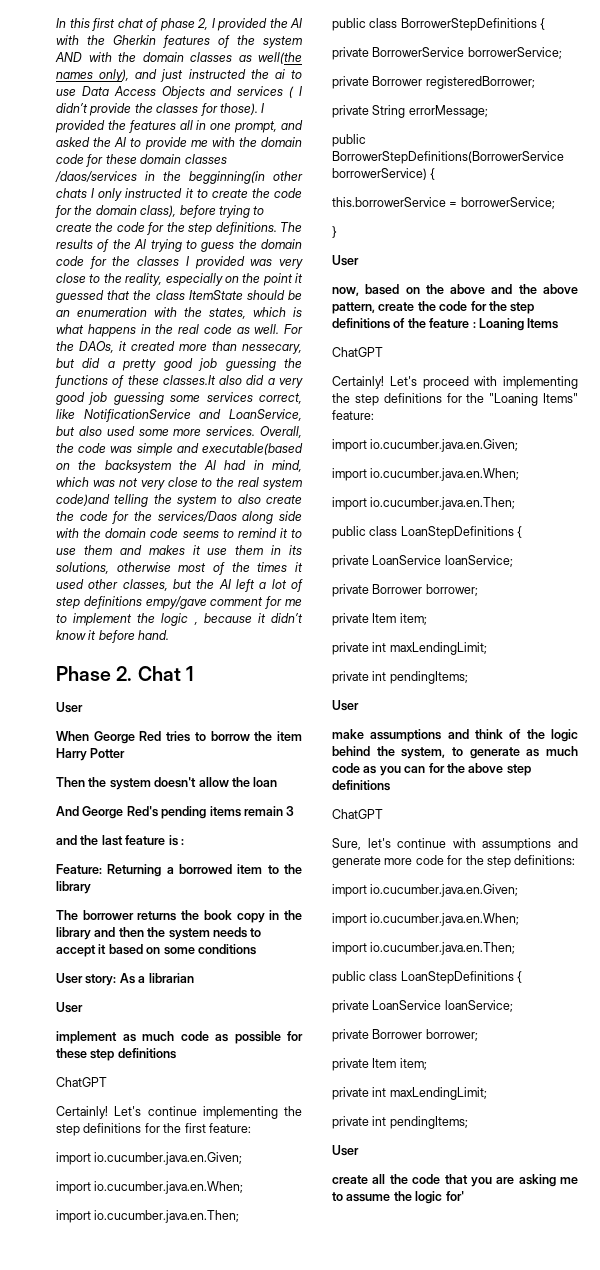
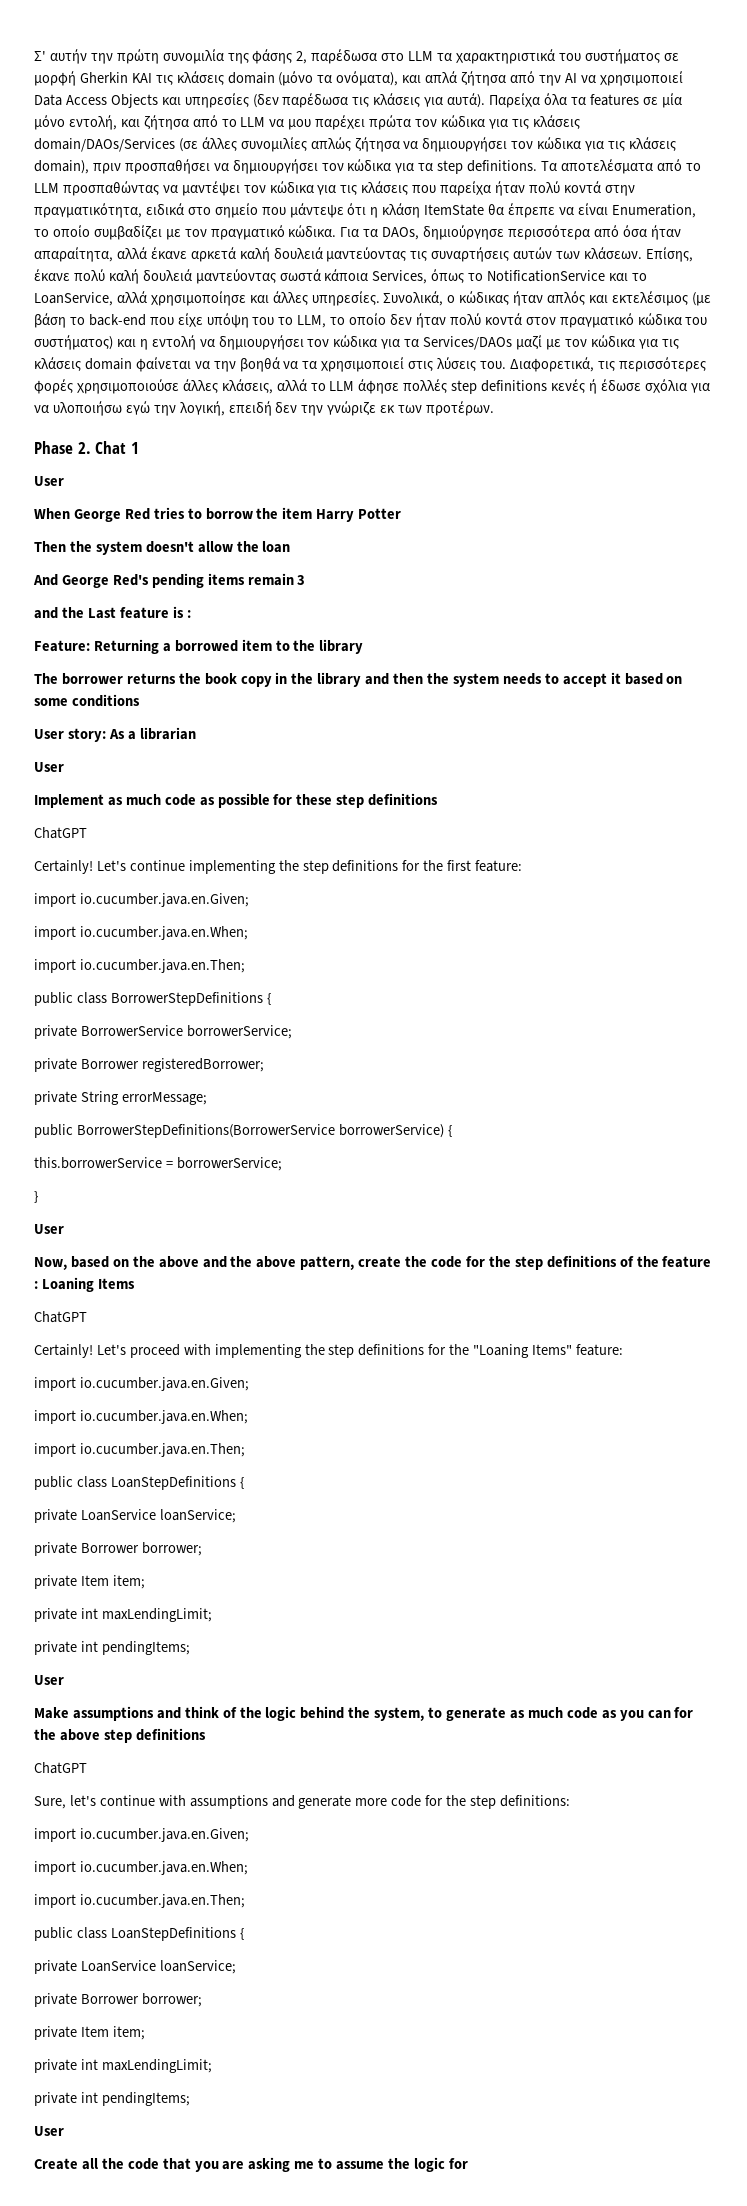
[56,18,302,31] [56,35,303,48] [55,52,302,64] [56,69,302,82] [56,86,302,99] [56,103,265,116] [55,120,303,133] [56,137,302,150] [56,154,227,167] [55,171,303,184] [56,188,302,201] [55,205,265,218] [56,222,302,235] [56,239,302,252] [56,256,303,269] [56,273,303,286] [56,290,302,303] [56,307,302,319] [56,324,303,337] [56,341,302,354] [56,358,302,371] [55,375,303,388] [56,392,302,405] [56,409,302,422] [56,426,302,438] [56,443,303,456] [56,460,302,473] [56,477,303,490] [56,494,302,507] [56,511,302,524] [56,528,302,538] [56,545,302,555] [56,562,303,575] [56,579,304,592] [56,596,302,609] [56,613,303,626] [56,630,170,643] In this first chat of phase 2, I provided the AI with the Gherkin features of the system AND with the domain classes as well(the names only), and just instructed the ai to use Data Access Objects and services ( I didn’t provide the classes for those). I provided the features all in one prompt, and asked the AI to provide me with the domain code for these domain classes /daos/services in the begginning(in other chats I only instructed it to create the code for the domain class), before trying to create the code for the step definitions. The results of the AI trying to guess the domain code for the classes I provided was very close to the reality, especially on the point it guessed that the class ItemState should be an enumeration with the states, which is what happens in the real code as well. For the DAOs, it created more than nessecary, but did a pretty good job guessing the functions of these classes.It also did a very good job guessing some services correct, like NotificationService and LoanService, but also used some more services. Overall, the code was simple and executable(based on the backsystem the AI had in mind, which was not very close to the real system code)and telling the system to also create the code for the services/Daos along side with the domain code seems to remind it to use them and makes it use them in its solutions, otherwise most of the times it used other classes, but the AI left a lot of step definitions empy/gave comment for me to implement the logic , because it didn’t know it before hand. -> [34,49,679,64] [34,71,683,86] [34,93,682,108] [34,115,580,130] [34,137,676,152] [34,159,701,174] [34,181,635,196] [34,203,696,218] [34,225,681,240] [34,247,693,262] [34,269,647,284] [34,291,711,306] [34,313,708,328] [34,335,679,350] [34,357,706,372] [34,379,710,394] [34,401,495,416] Σ' αυτήν την πρώτη συνομιλία της φάσης 2, παρέδωσα στο LLM τα χαρακτηριστικά του συστήματος σε μορφή Gherkin ΚΑΙ τις κλάσεις domain (μόνο τα ονόματα), και απλά ζήτησα από την AI να χρησιμοποιεί Data Access Objects και υπηρεσίες (δεν παρέδωσα τις κλάσεις για αυτά). Παρείχα όλα τα features σε μία μόνο εντολή, και ζήτησα από το LLM να μου παρέχει πρώτα τον κώδικα για τις κλάσεις domain/DAOs/Services (σε άλλες συνομιλίες απλώς ζήτησα να δημιουργήσει τον κώδικα για τις κλάσεις domain), πριν προσπαθήσει να δημιουργήσει τον κώδικα για τα step definitions. Τα αποτελέσματα από το LLM προσπαθώντας να μαντέψει τον κώδικα για τις κλάσεις που παρείχα ήταν πολύ κοντά στην πραγματικότητα, ειδικά στο σημείο που μάντεψε ότι η κλάση ItemState θα έπρεπε να είναι Enumeration, το οποίο συμβαδίζει με τον πραγματικό κώδικα. Για τα DAOs, δημιούργησε περισσότερα από όσα ήταν απαραίτητα, αλλά έκανε αρκετά καλή δουλειά μαντεύοντας τις συναρτήσεις αυτών των κλάσεων. Επίσης, έκανε πολύ καλή δουλειά μαντεύοντας σωστά κάποια Services, όπως το NotificationService και το LoanService, αλλά χρησιμοποίησε και άλλες υπηρεσίες. Συνολικά, ο κώδικας ήταν απλός και εκτελέσιμος (με βάση το back-end που είχε υπόψη του το LLM, το οποίο δεν ήταν πολύ κοντά στον πραγματικό κώδικα του συστήματος) και η εντολή να δημιουργήσει τον κώδικα για τα Services/DAOs μαζί με τον κώδικα για τις κλάσεις domain φαίνεται να την βοηθά να τα χρησιμοποιεί στις λύσεις του. Διαφορετικά, τις περισσότερες φορές χρησιμοποιούσε άλλες κλάσεις, αλλά το LLM άφησε πολλές step definitions κενές ή έδωσε σχόλια για να υλοποιήσω εγώ την λογική, επειδή δεν την γνώριζε εκ των προτέρων.
[101,835,123,846] last -> [87,607,116,619] Last
[56,1031,117,1044] implement -> [34,794,104,808] Implement
[332,287,359,296] now, -> [34,1257,67,1270] Now,
[332,729,364,739] make -> [34,1707,69,1719] Make
[332,1175,368,1184] create -> [34,2158,78,2170] Create
[445,1191,464,1201] for' -> [448,2158,468,2169] for

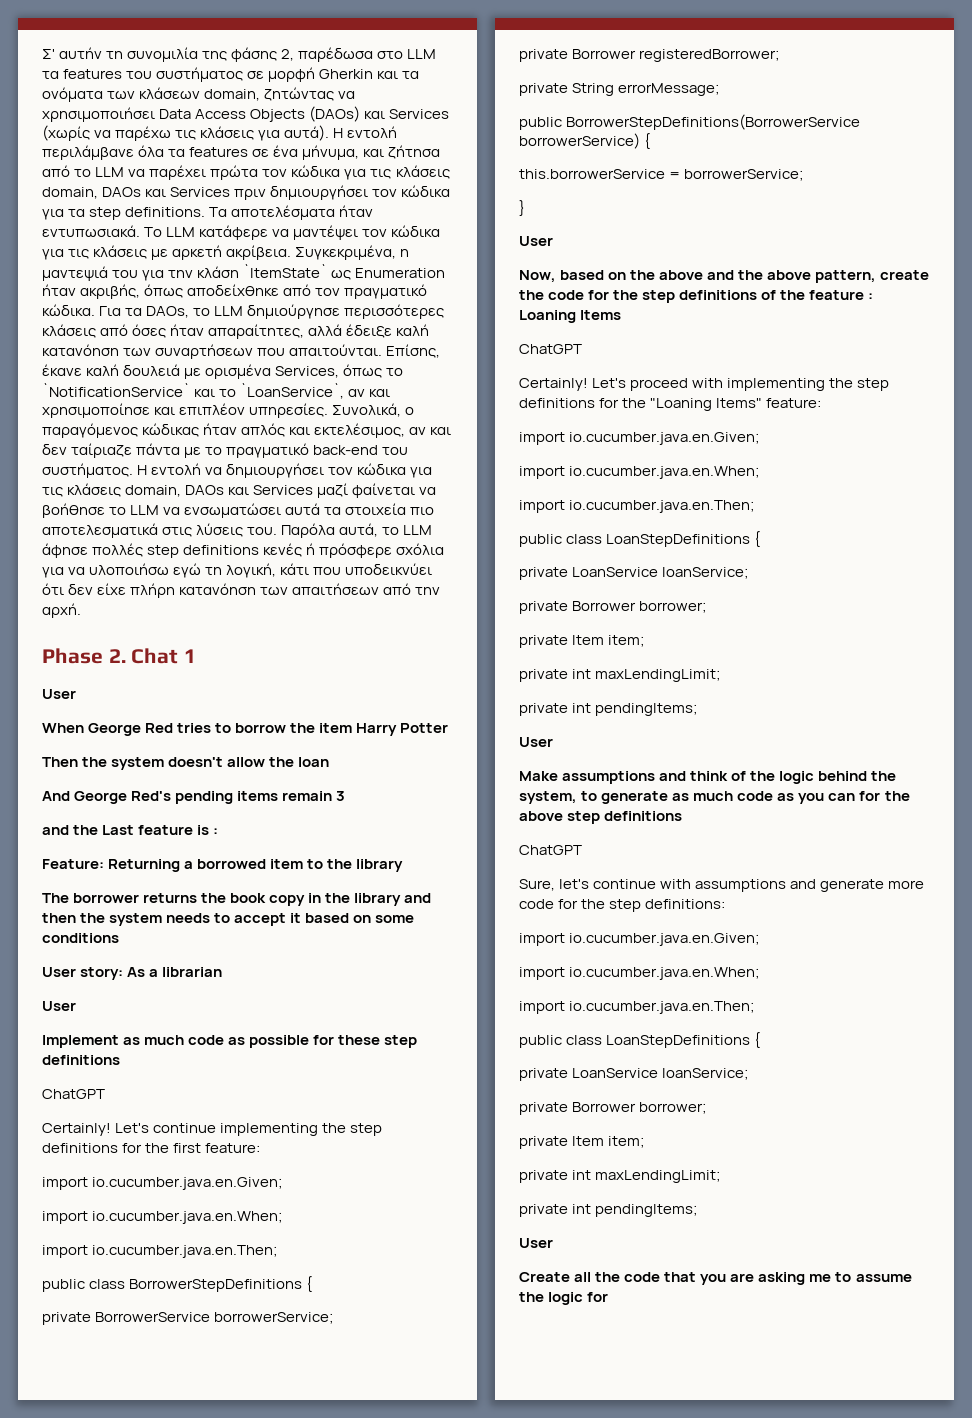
[90,49,159,64] την πρώτη -> [106,51,124,59] τη
[455,49,555,64] χαρακτηριστικά -> [63,69,123,79] features
[131,71,683,86] [34,93,349,108] ΚΑΙ τις κλάσεις domain (μόνο τα ονόματα), και απλά ζήτησα από την AI να χρησιμοποιεί Data Access Objects και υπηρεσίες (δεν παρέδωσα -> [377,71,420,79] [42,87,356,102] [42,106,450,122] [42,125,172,141] και τα ονόματα των κλάσεων domain, ζητώντας να χρησιμοποιήσει Data Access Objects (DAOs) και Services (χωρίς να παρέχω
[489,93,541,108] Παρείχα -> [333,126,398,138] [42,145,134,160] Η εντολή περιλάμβανε
[661,93,682,108] [34,115,117,130] μία μόνο εντολή, -> [273,145,360,160] ένα μήνυμα,
[288,119,312,130] μου -> (146, 173) none
[34,137,676,152] [34,159,229,174] domain/DAOs/Services (σε άλλες συνομιλίες απλώς ζήτησα να δημιουργήσει τον κώδικα για τις κλάσεις domain), πριν προσπαθήσει να -> [42,187,267,200] domain, DAOs και Services πριν
[656,159,701,172] [34,181,159,196] από το LLM προσπαθώντας -> [339,205,374,217] [42,225,269,240] ήταν εντυπωσιακά. Το LLM κατάφερε
[412,181,635,196] [34,203,696,218] [34,225,181,240] που παρείχα ήταν πολύ κοντά στην πραγματικότητα, ειδικά στο σημείο που μάντεψε ότι η κλάση ItemState θα έπρεπε να είναι Enumeration, το οποίο συμβαδίζει με -> [151,245,410,260] [42,264,446,281] [42,284,312,299] με αρκετή ακρίβεια. Συγκεκριμένα, η μαντεψιά του για την κλάση `ItemState` ως Enumeration ήταν ακριβής, όπως αποδείχθηκε από
[423,225,681,240] [34,247,693,262] [34,269,369,284] δημιούργησε περισσότερα από όσα ήταν απαραίτητα, αλλά έκανε αρκετά καλή δουλειά μαντεύοντας τις συναρτήσεις αυτών των κλάσεων. Επίσης, έκανε πολύ καλή δουλειά μαντεύοντας σωστά κάποια -> [193,304,445,319] [42,324,430,339] [42,344,441,359] [42,364,272,379] το LLM δημιούργησε περισσότερες κλάσεις από όσες ήταν απαραίτητες, αλλά έδειξε καλή κατανόηση των συναρτήσεων που απαιτούνται. Επίσης, έκανε καλή δουλειά με ορισμένα
[487,270,606,282] NotificationService -> [42,383,190,397] `NotificationService`
[34,291,147,306] LoanService, αλλά -> [240,383,391,399] `LoanService`, αν και
[272,291,308,305] άλλες -> [179,403,246,415] επιπλέον
(456, 299) none -> [42,423,138,438] παραγόμενος
[611,291,711,306] [34,313,708,328] [34,335,148,350] εκτελέσιμος (με βάση το back-end που είχε υπόψη του το LLM, το οποίο δεν ήταν πολύ κοντά στον πραγματικό κώδικα του συστήματος) και η -> [314,423,452,438] [42,443,409,458] [42,463,148,478] εκτελέσιμος, αν και δεν ταίριαζε πάντα με το πραγματικό back-end του συστήματος. Η
[404,335,679,350] [34,357,706,372] [34,379,307,394] τα Services/DAOs μαζί με τον κώδικα για τις κλάσεις domain φαίνεται να την βοηθά να τα χρησιμοποιεί στις λύσεις του. Διαφορετικά, τις περισσότερες φορές χρησιμοποιούσε άλλες κλάσεις, αλλά -> [42,483,437,498] [42,503,435,518] [42,523,379,538] τις κλάσεις domain, DAOs και Services μαζί φαίνεται να βοήθησε το LLM να ενσωματώσει αυτά τα στοιχεία πιο αποτελεσματικά στις λύσεις του. Παρόλα αυτά,
[600,379,641,391] έδωσε -> [319,543,393,558] πρόσφερε
[153,401,495,416] την λογική, επειδή δεν την γνώριζε εκ των προτέρων. -> [205,563,433,578] [42,583,441,598] [42,603,81,618] τη λογική, κάτι που υποδεικνύει ότι δεν είχε πλήρη κατανόηση των απαιτήσεων από την αρχή.

